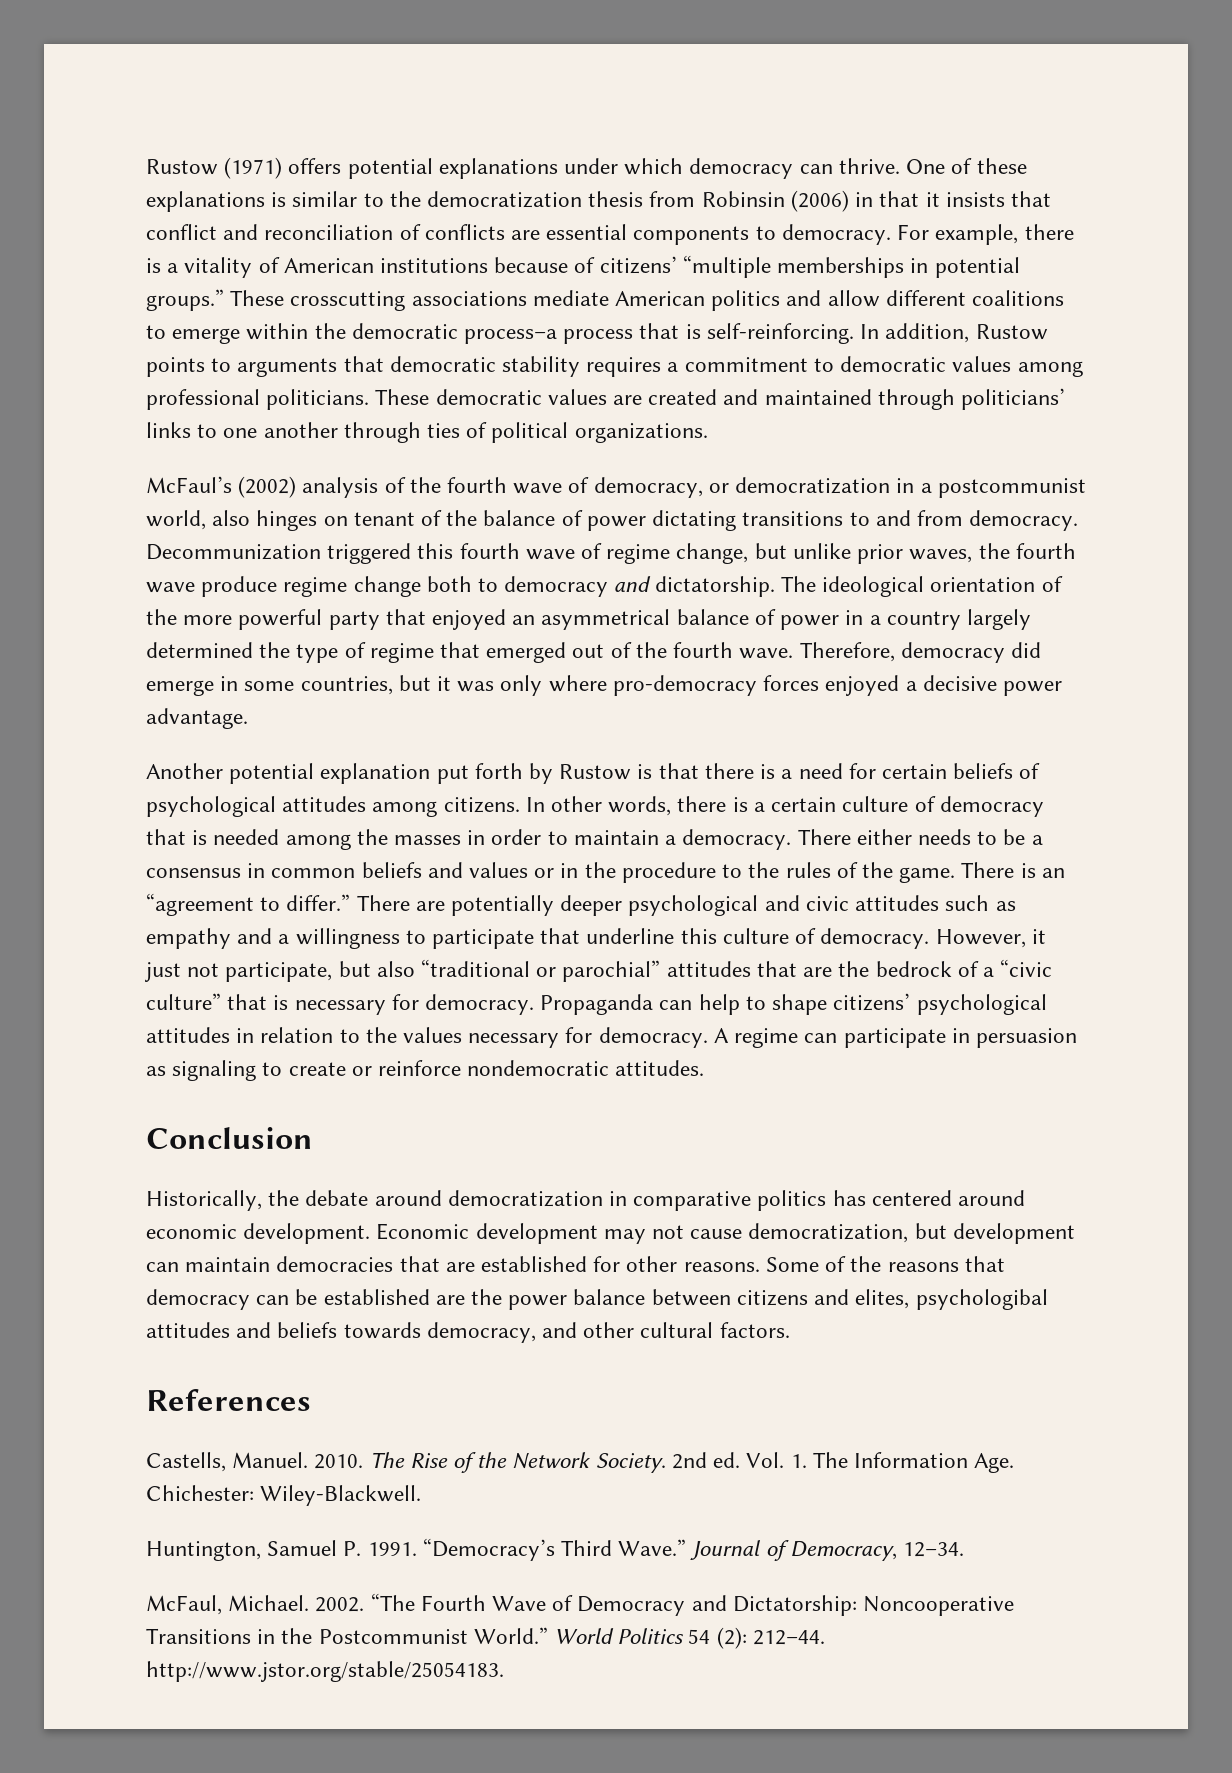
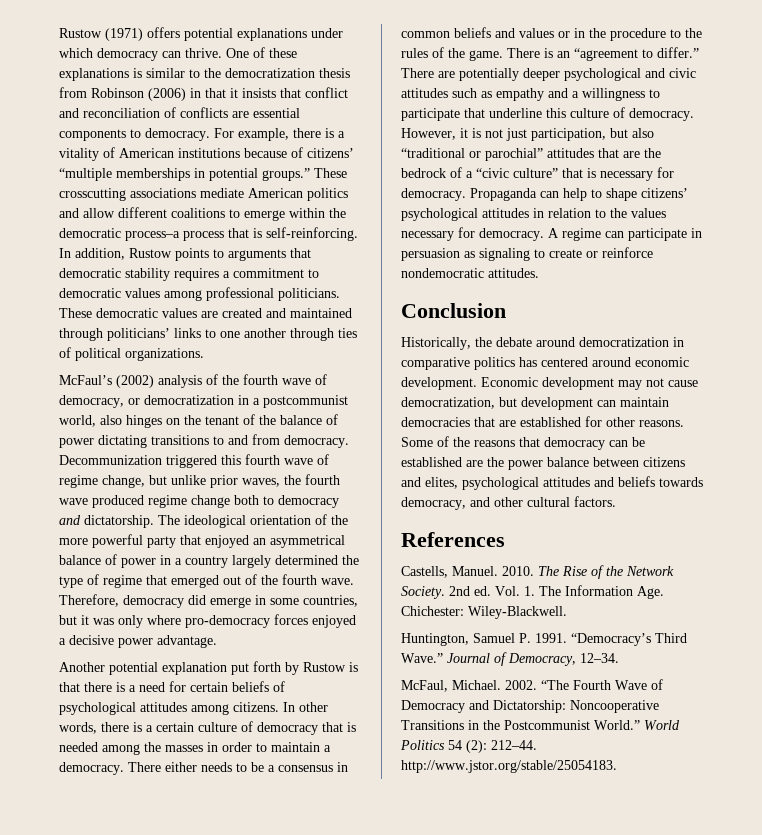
[701,191,785,207] Robinsin -> [91,88,144,98] Robinson
(348, 521) none -> [184,415,201,425] the
[201,576,278,597] produce -> [92,495,144,508] produced
[145,962,333,982] just not participate, -> [472,128,606,141] is not just participation,
[915,1289,1048,1310] psychologibal -> [462,477,539,490] psychological

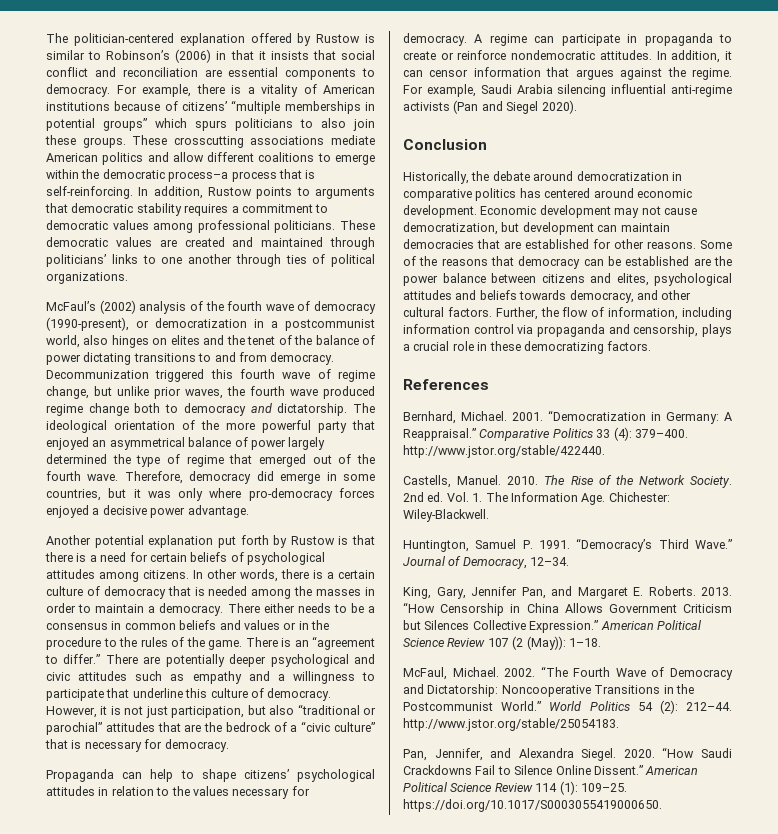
[59,27,343,41] [59,47,297,61] [59,68,350,81] [59,87,144,98] Rustow (1971) offers potential explanations under which democracy can thrive. One of these explanations is similar to the democratization thesis from Robinson -> [46,33,375,46] [46,50,171,60] The politician-centered explanation offered by Rustow is similar to Robinson’s
(301, 93) none -> [341,50,375,60] social
[164,107,228,118] of conflicts -> (198, 72) none
[262,168,310,181] groups.” -> [103,118,375,131] [45,135,126,148] groups” which spurs politicians to also join these groups.
[59,395,124,408] democracy, -> [314,301,376,314] [46,317,129,331] democracy (1990-present),
[184,415,239,425] the tenant -> [170,335,276,345] elites and the tenet
[160,555,228,568] in a country -> (286, 444) none
(466, 194) none -> (229, 745) //
[401,248,530,261] persuasion as signaling -> [644,33,713,46] propaganda
(539, 273) none -> [656,50,732,63] [403,67,732,80] [403,84,732,97] [403,100,577,114] In addition, it can censor information that argues against the regime. For example, Saudi Arabia silencing influential anti-regime activists (Pan and Siegel 2020).
[401,532,505,547] // References -> [495,307,732,320] [403,324,732,337] [403,341,652,354] [403,379,489,390] [403,410,732,424] [403,427,688,441] [403,445,605,458] Further, the flow of information, including information control via propaganda and censorship, plays a crucial role in these democratizing factors. // References // Bernhard, Michael. 2001. “Democratization in Germany: A Reappraisal.” Comparative Politics 33 (4): 379–400. http://www.jstor.org/stable/422440.
(619, 658) none -> [403,586,732,599] [403,602,732,616] [403,620,702,633] [403,636,601,650] // King, Gary, Jennifer Pan, and Margaret E. Roberts. 2013. “How Censorship in China Allows Government Criticism but Silences Collective Expression.” American Political Science Review 107 (2 (May)): 1–18.
(617, 766) none -> [403,747,732,761] [403,765,699,775] [403,781,627,795] [403,799,662,812] // Pan, Jennifer, and Alexandra Siegel. 2020. “How Saudi Crackdowns Fail to Silence Online Dissent.” American Political Science Review 114 (1): 109–25. https://doi.org/10.1017/S0003055419000650.

